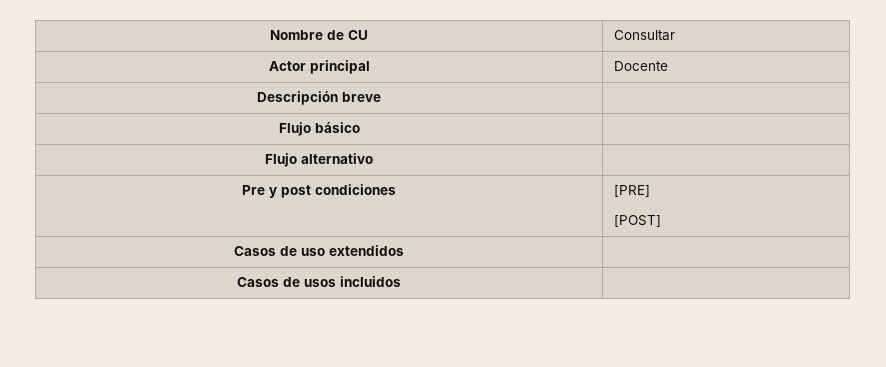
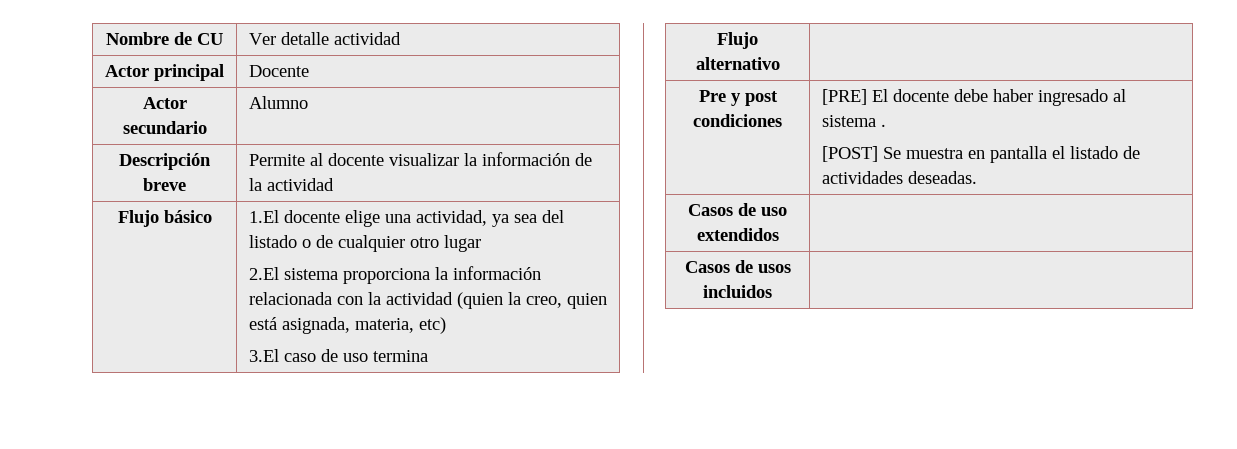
[613,30,675,41] Consultar -> [248,32,401,45] Ver detalle actividad
(668, 66) none -> [142,97,187,109] [122,121,207,134] [248,96,308,109] // Actor secundario | Alumno
[278,122,360,136] // Flujo básico | -> [248,152,592,166] [248,178,334,191] [117,210,212,227] [248,210,564,227] [248,235,481,252] [248,266,541,284] [248,292,607,309] [248,317,446,334] [248,349,428,362] Permite al docente visualizar la información de la actividad // Flujo básico | 1.El docente elige una actividad, ya sea del listado o de cualquier otro lugar // 2.El sistema proporciona la información relacionada con la actividad (quien la creo, quien está asignada, materia, etc) // 3.El caso de uso termina
[613,215,661,227] // [POST] -> [871,89,1126,106] [821,115,886,127] [821,146,1140,163] [821,171,977,184] El docente debe haber ingresado al sistema . // [POST] Se muestra en pantalla el listado de actividades deseadas.

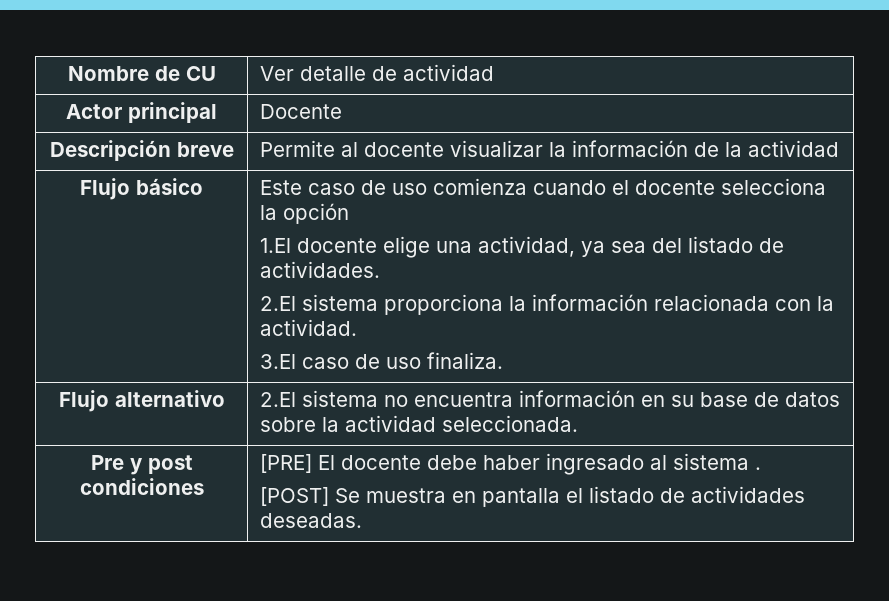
(329, 38) none -> [372,66,398,81] de
[142,97,187,109] [122,121,207,134] [248,96,308,109] // Actor secundario | Alumno -> (343, 111) none
(212, 216) none -> [260,178,827,195] [260,203,350,224] Este caso de uso comienza cuando el docente selecciona la opción //
[301,235,481,252] o de cualquier otro lugar -> [759,238,785,253] [260,261,381,278] de actividades.
[385,292,607,309] [248,317,446,334] actividad (quien la creo, quien está asignada, materia, etc) -> [260,319,358,336] actividad.
[372,350,428,362] termina -> [427,352,504,369] finaliza.
(780, 63) none -> [260,390,841,407] [260,415,579,432] 2.El sistema no encuentra información en su base de datos sobre la actividad seleccionada.
[688,203,787,216] [696,228,779,241] [684,260,791,273] [703,285,772,298] // Casos de uso extendidos | // Casos de usos incluidos | -> (363, 520) none

